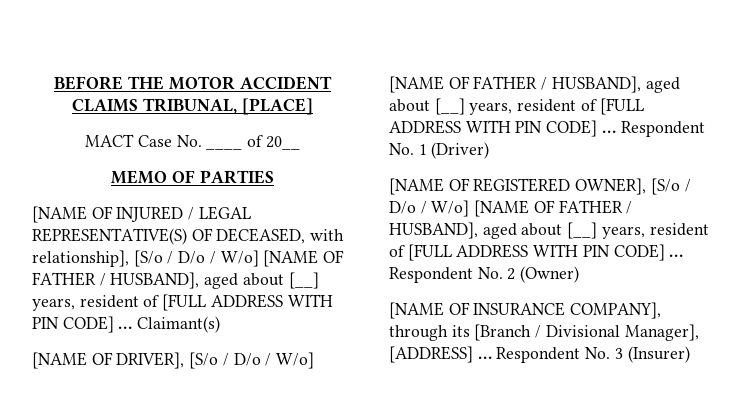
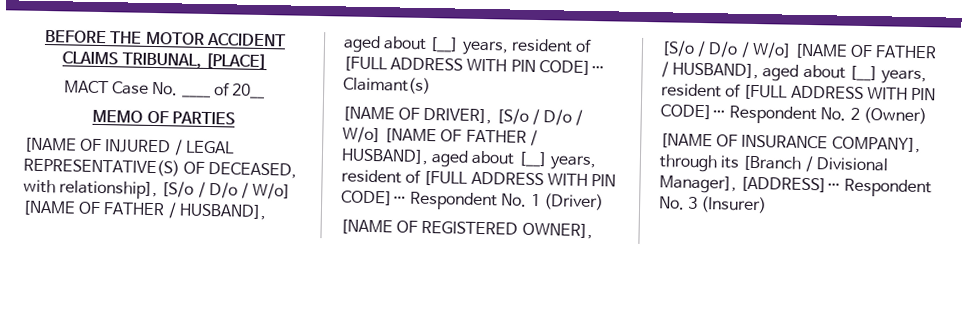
[62,316,133,333] CODE] … -> [538,60,605,76] CODE]…
[546,120,616,137] CODE] … -> [341,190,407,206] CODE]…
[613,244,684,261] CODE] … -> [660,104,726,120] CODE]…
[389,346,492,363] [ADDRESS] … -> [740,176,842,193] [ADDRESS]…

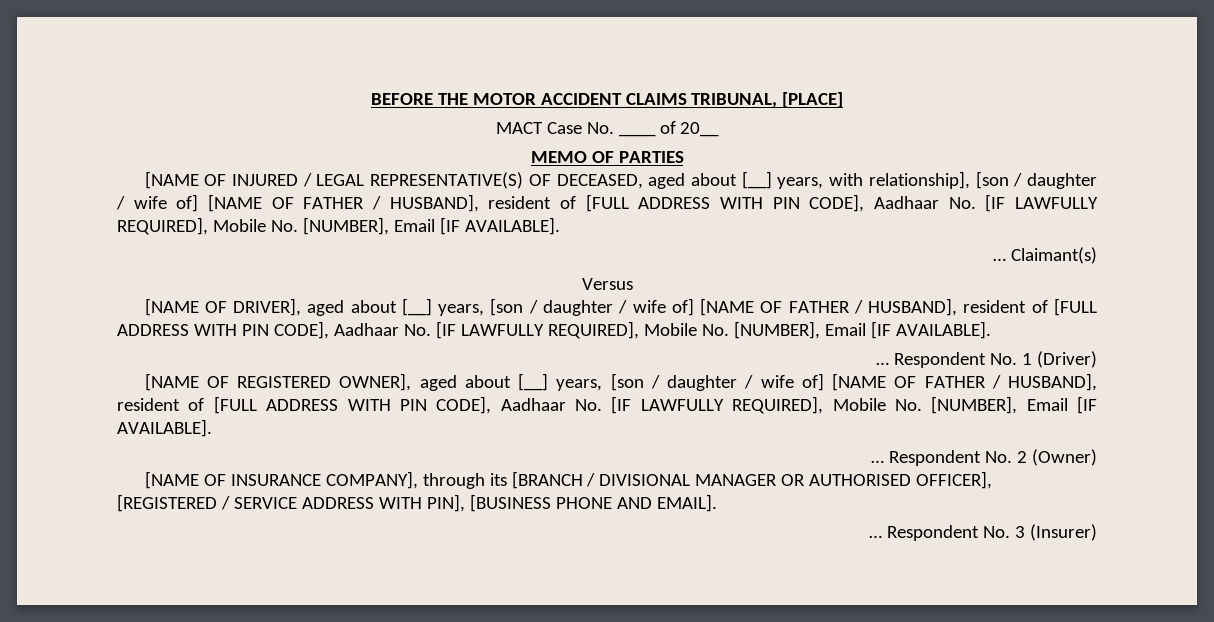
[23,179,292,200] [22,200,267,221] [343,35,592,56] [343,56,605,76] with relationship], [S/o / D/o / W/o] [NAME OF FATHER / HUSBAND], aged about [__] years, resident of [FULL ADDRESS WITH PIN CODE]… -> [648,171,1097,189] [116,194,1098,212] [117,217,560,235] [993,258,1007,261] aged about [__] years, with relationship], [son / daughter / wife of] [NAME OF FATHER / HUSBAND], resident of [FULL ADDRESS WITH PIN CODE], Aadhaar No. [IF LAWFULLY REQUIRED], Mobile No. [NUMBER], Email [IF AVAILABLE]. // …
(431, 85) none -> [581,278,633,290] // Versus
[495,108,584,126] [342,126,538,147] [341,148,596,171] [341,169,616,187] [341,190,407,206] [S/o / D/o / W/o] [NAME OF FATHER / HUSBAND], aged about [__] years, resident of [FULL ADDRESS WITH PIN CODE]… -> [307,298,1098,316] [117,321,991,339] [876,362,890,365] aged about [__] years, [son / daughter / wife of] [NAME OF FATHER / HUSBAND], resident of [FULL ADDRESS WITH PIN CODE], Aadhaar No. [IF LAWFULLY REQUIRED], Mobile No. [NUMBER], Email [IF AVAILABLE]. // …
[661,40,938,59] [661,61,927,85] [661,83,936,101] [660,104,726,120] [S/o / D/o / W/o] [NAME OF FATHER / HUSBAND], aged about [__] years, resident of [FULL ADDRESS WITH PIN CODE]… -> [419,373,1098,391] [117,396,1097,414] [117,419,212,437] [871,460,885,463] aged about [__] years, [son / daughter / wife of] [NAME OF FATHER / HUSBAND], resident of [FULL ADDRESS WITH PIN CODE], Aadhaar No. [IF LAWFULLY REQUIRED], Mobile No. [NUMBER], Email [IF AVAILABLE]. // …
[742,155,888,173] [659,175,842,194] [Branch / Divisional Manager], [ADDRESS]… -> [511,471,993,489] [117,494,717,512] [869,535,883,538] [BRANCH / DIVISIONAL MANAGER OR AUTHORISED OFFICER], [REGISTERED / SERVICE ADDRESS WITH PIN], [BUSINESS PHONE AND EMAIL]. // …

